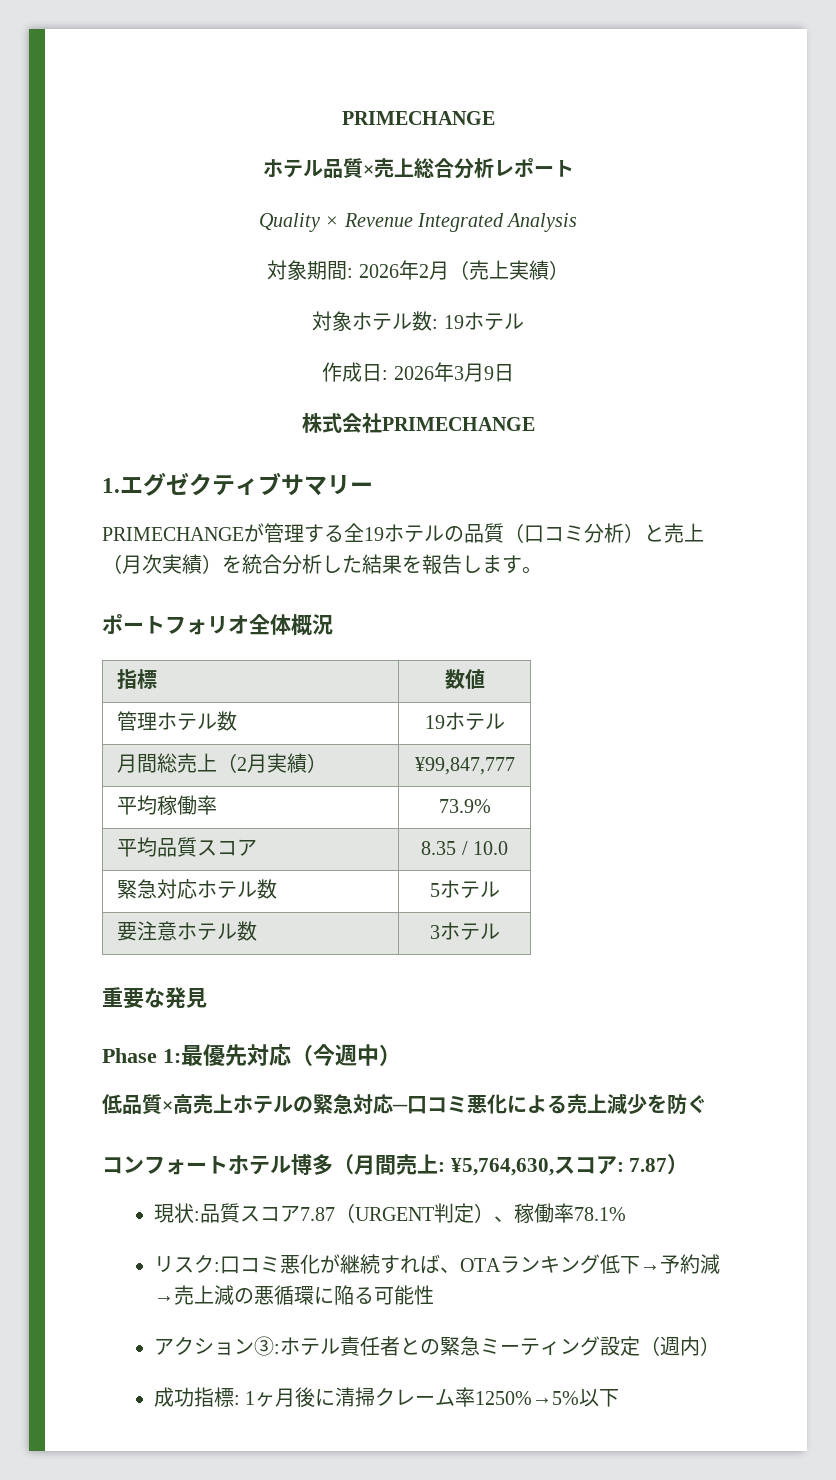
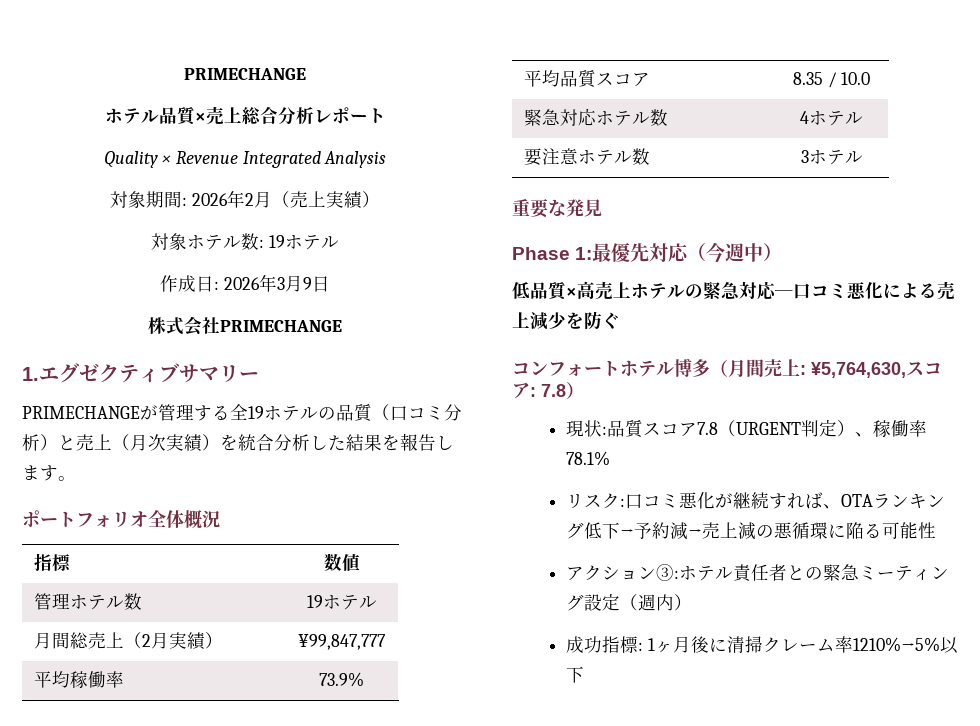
[429,883,440,897] 5 -> [800,111,809,124] 4
[629,1158,668,1172] 7.87 -> [541,384,566,397] 7.8
[299,1207,335,1221] 7.87 -> [696,422,718,435] 7.8
[475,1391,580,1405] 1250%→5% -> [852,637,940,652] 1210%→5%

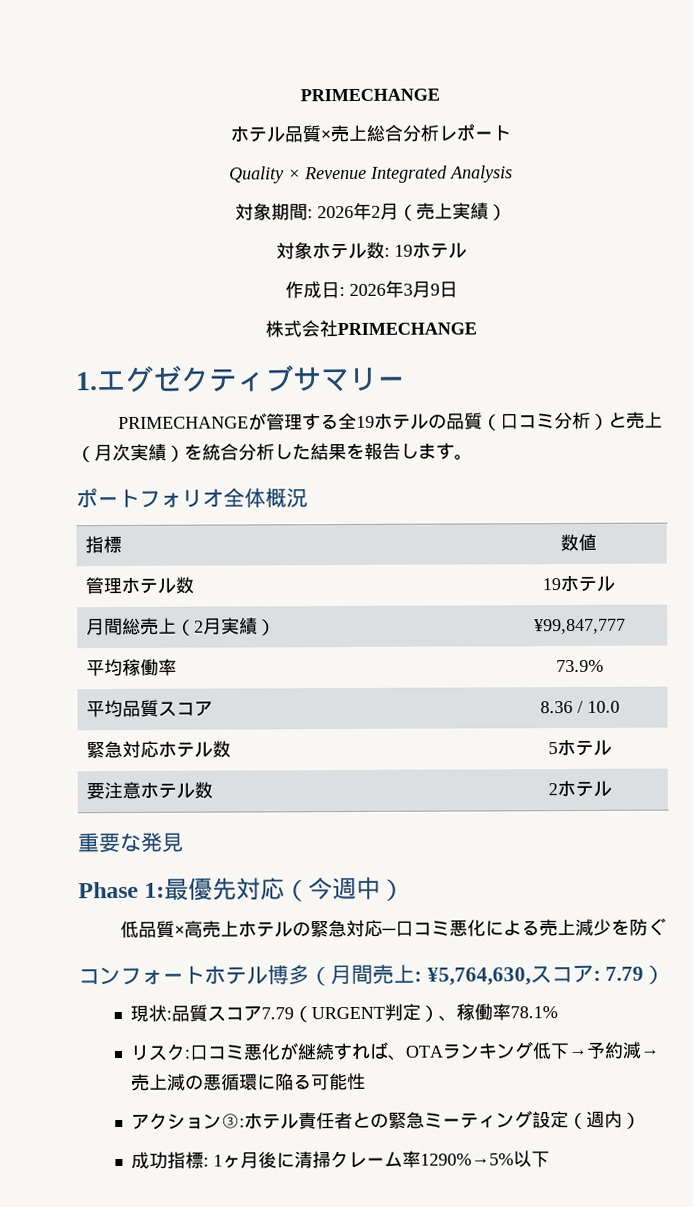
[792,72,823,85] 8.35 -> [539,701,573,714] 8.36
[800,111,809,124] 4 -> [547,742,558,755] 5
[800,150,809,163] 3 -> [547,783,558,796] 2
[541,384,566,397] 7.8 -> [605,966,645,981] 7.79
[696,422,718,435] 7.8 -> [261,1007,295,1020] 7.79
[852,637,940,652] 1210%→5% -> [420,1153,515,1166] 1290%→5%

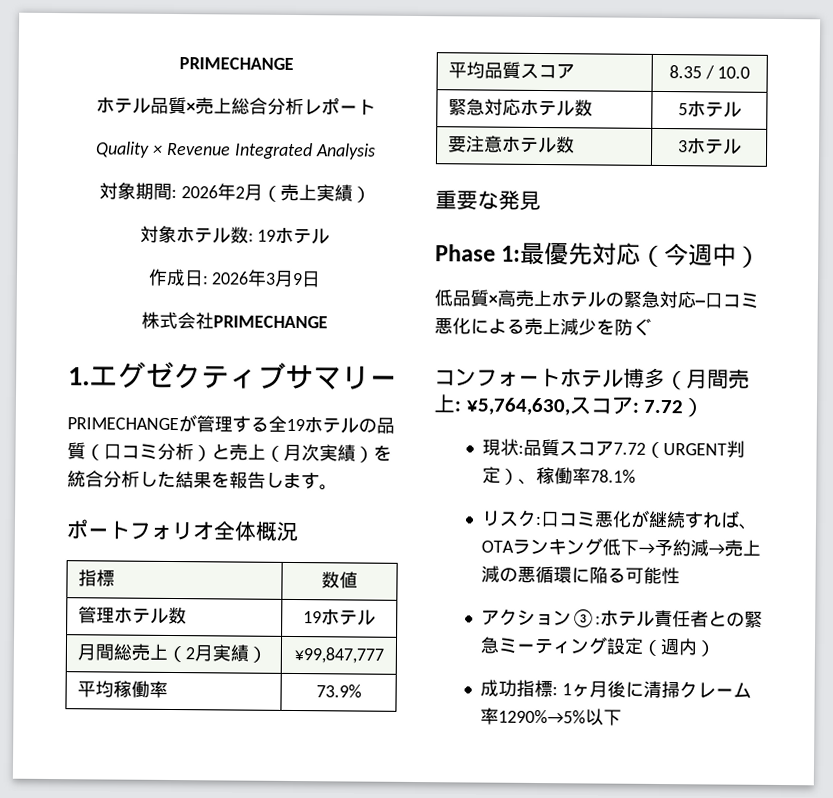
[539,701,573,714] 8.36 -> [668,65,702,79] 8.35
[547,783,558,796] 2 -> [677,140,688,153] 3
[605,966,645,981] 7.79 -> [643,399,684,414] 7.72
[261,1007,295,1020] 7.79 -> [613,442,647,455] 7.72

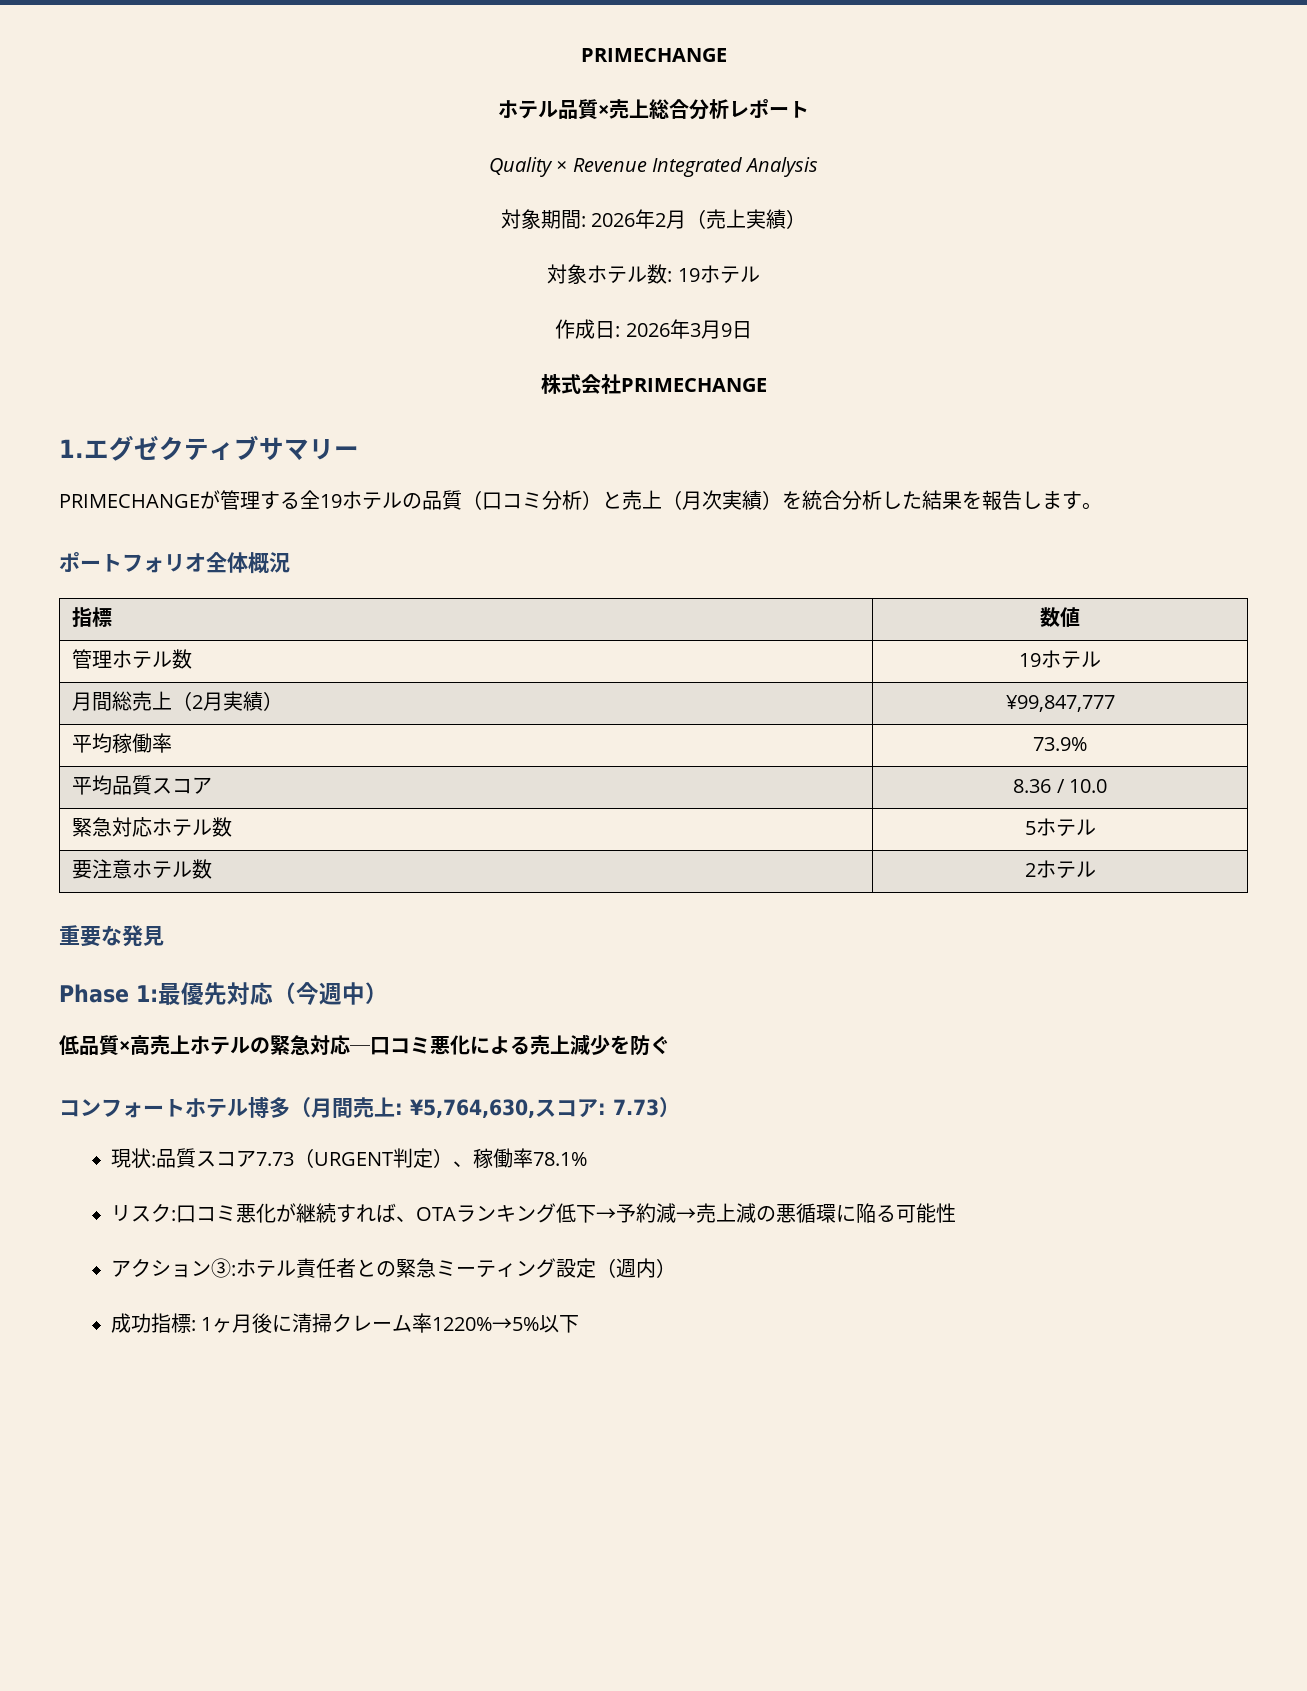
[668,65,702,79] 8.35 -> [1013,779,1052,793] 8.36
[677,140,688,153] 3 -> [1024,863,1036,877] 2
[643,399,684,414] 7.72 -> [613,1099,659,1116] 7.73
[613,442,647,455] 7.72 -> [255,1152,294,1166] 7.73
[498,709,587,724] 1290%→5% -> [432,1317,540,1331] 1220%→5%

